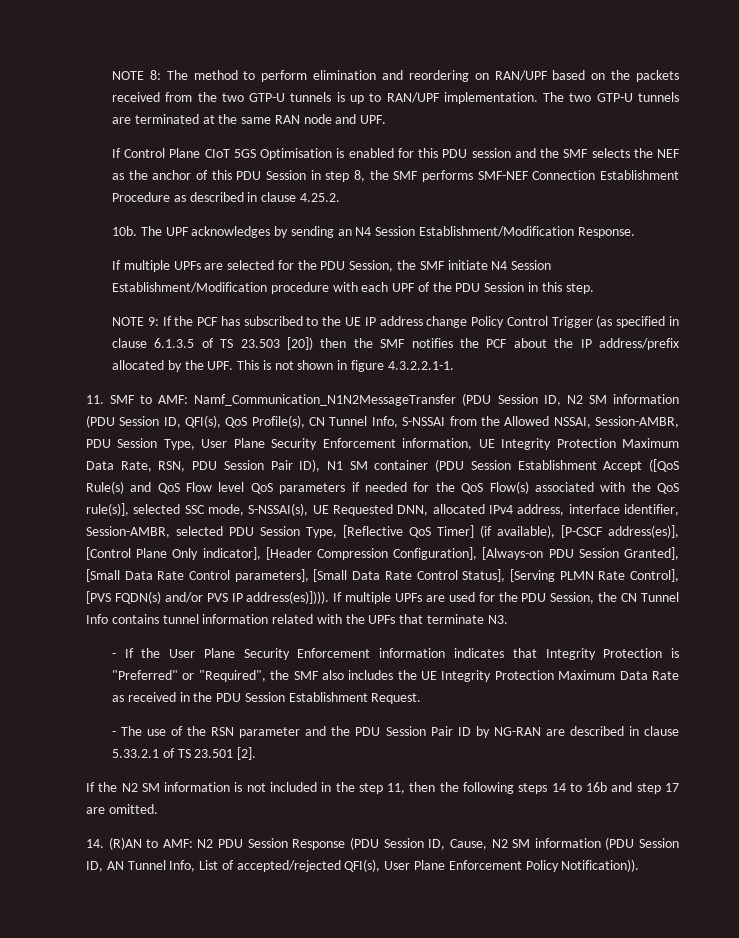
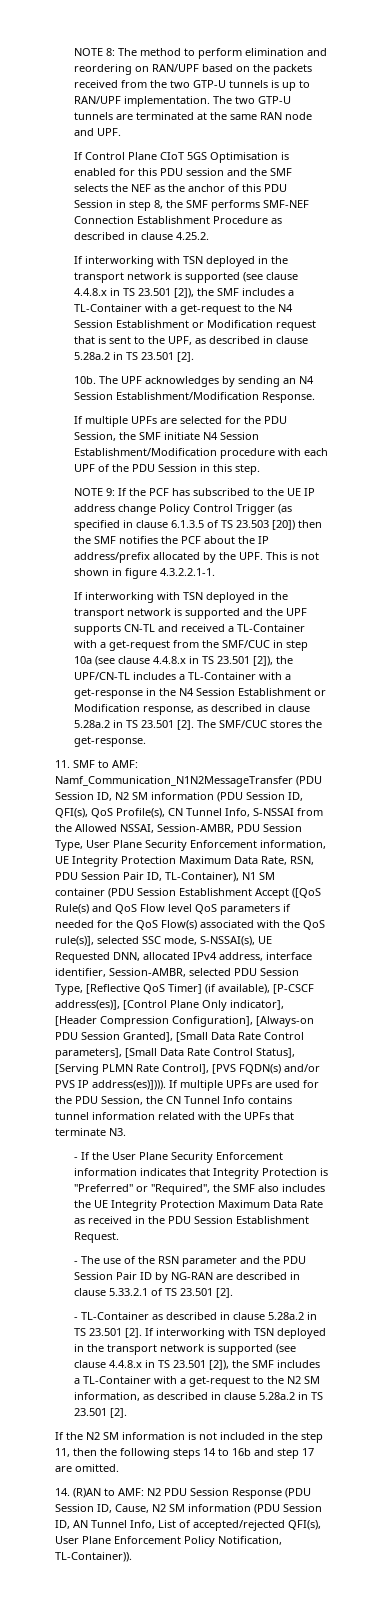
(340, 197) none -> [73,256,288,267] [73,272,298,283] [73,288,294,298] [73,304,293,315] [73,320,316,331] [73,336,308,345] [73,352,194,362] // If interworking with TSN deployed in the transport network is supported (see clause 4.4.8.x in TS 23.501 [2]), the SMF includes a TL-Container with a get-request to the N4 Session Establishment or Modification request that is sent to the UPF, as described in clause 5.28a.2 in TS 23.501 [2].
(454, 365) none -> [73,592,288,603] [73,608,307,619] [73,624,305,635] [73,640,308,651] [73,656,293,666] [73,672,291,680] [73,688,326,699] [73,704,310,715] [73,720,322,730] [73,736,146,747] // If interworking with TSN deployed in the transport network is supported and the UPF supports CN-TL and received a TL-Container with a get-request from the SMF/CUC in step 10a (see clause 4.4.8.x in TS 23.501 [2]), the UPF/CN-TL includes a TL-Container with a get-response in the N4 Session Establishment or Modification response, as described in clause 5.28a.2 in TS 23.501 [2]. The SMF/CUC stores the get-response.
[299,459,321,472] ID), -> [147,872,240,882] ID, TL-Container),
(257, 753) none -> [73,1312,317,1320] [73,1328,326,1339] [73,1344,296,1355] [73,1360,320,1370] [73,1376,320,1387] [73,1392,323,1401] [73,1408,127,1418] // - TL-Container as described in clause 5.28a.2 in TS 23.501 [2]. If interworking with TSN deployed in the transport network is supported (see clause 4.4.8.x in TS 23.501 [2]), the SMF includes a TL-Container with a get-request to the N2 SM information, as described in clause 5.28a.2 in TS 23.501 [2].
[561,859,640,872] Notification)). -> [218,1536,283,1545] [55,1552,133,1562] Notification, TL-Container)).

